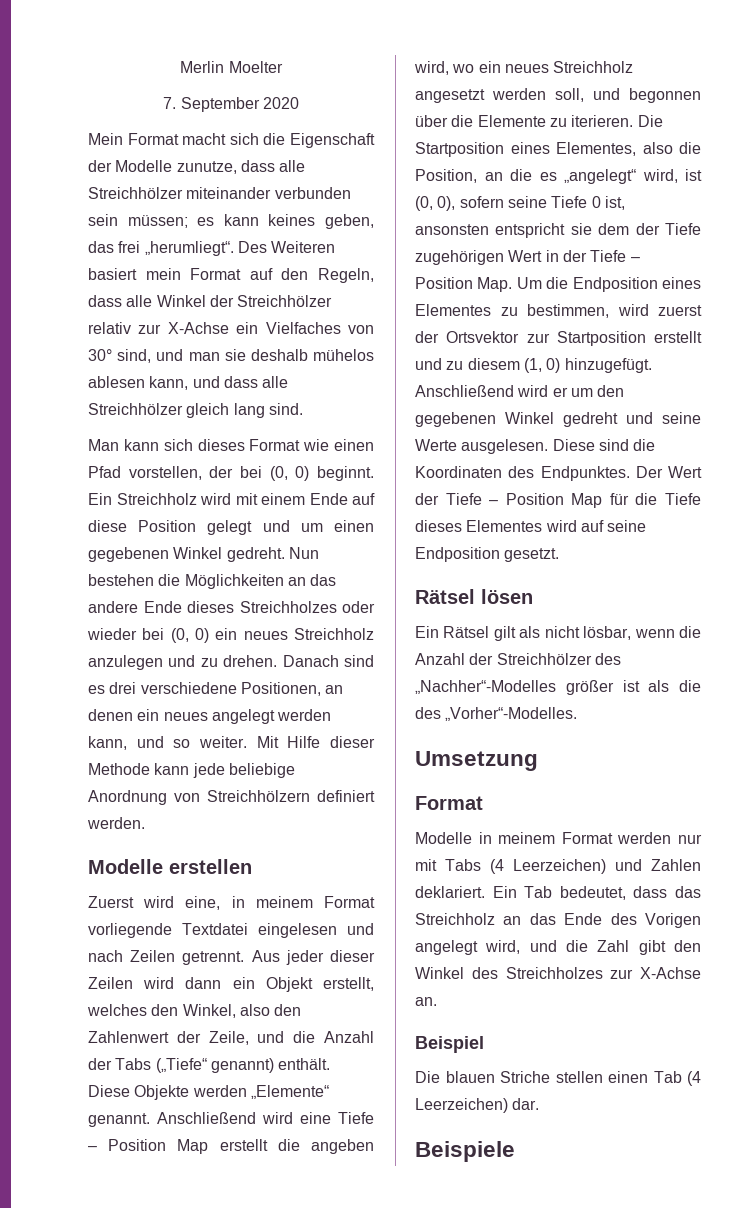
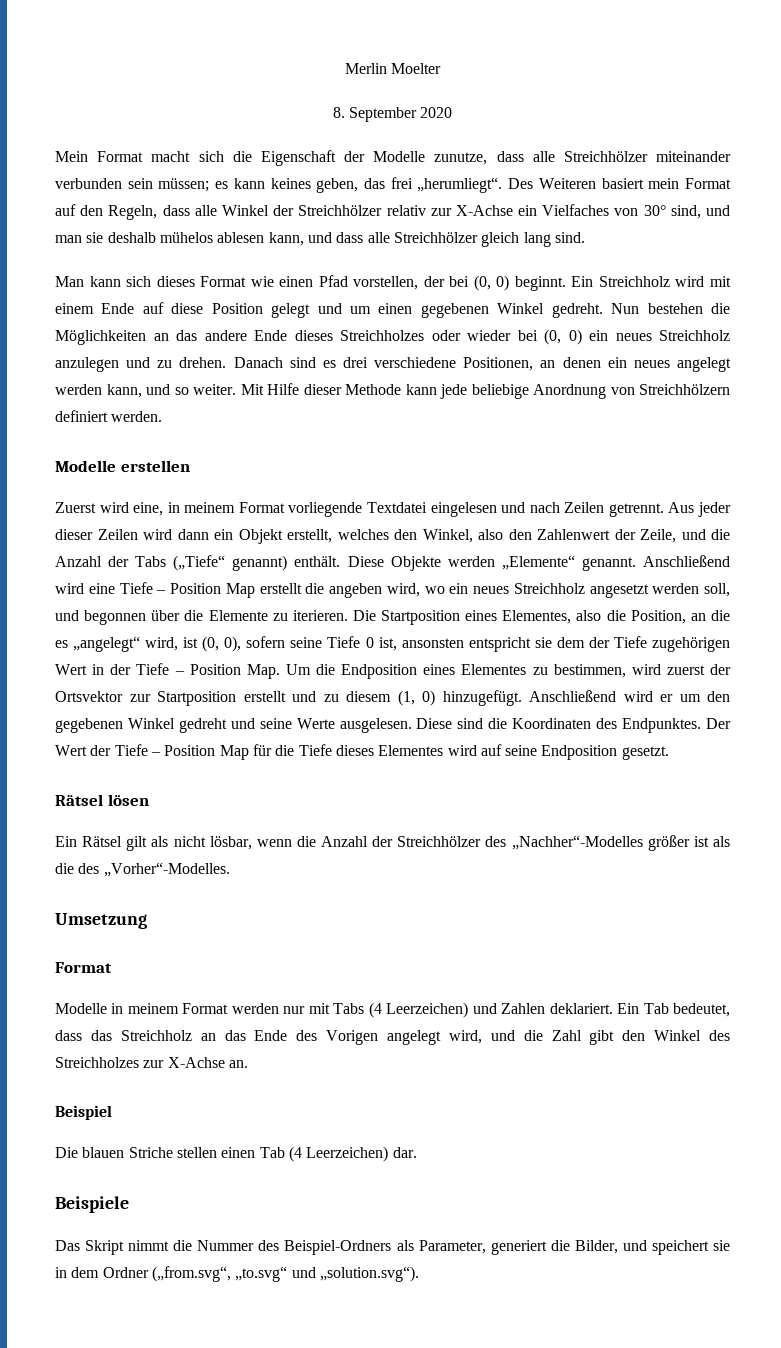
[163,97,177,109] 7. -> [332,107,345,118] 8.
(515, 1151) none -> [55,1240,730,1255] [55,1266,419,1282] // Das Skript nimmt die Nummer des Beispiel-Ordners als Parameter, generiert die Bilder, und speichert sie in dem Ordner („from.svg“, „to.svg“ und „solution.svg“).

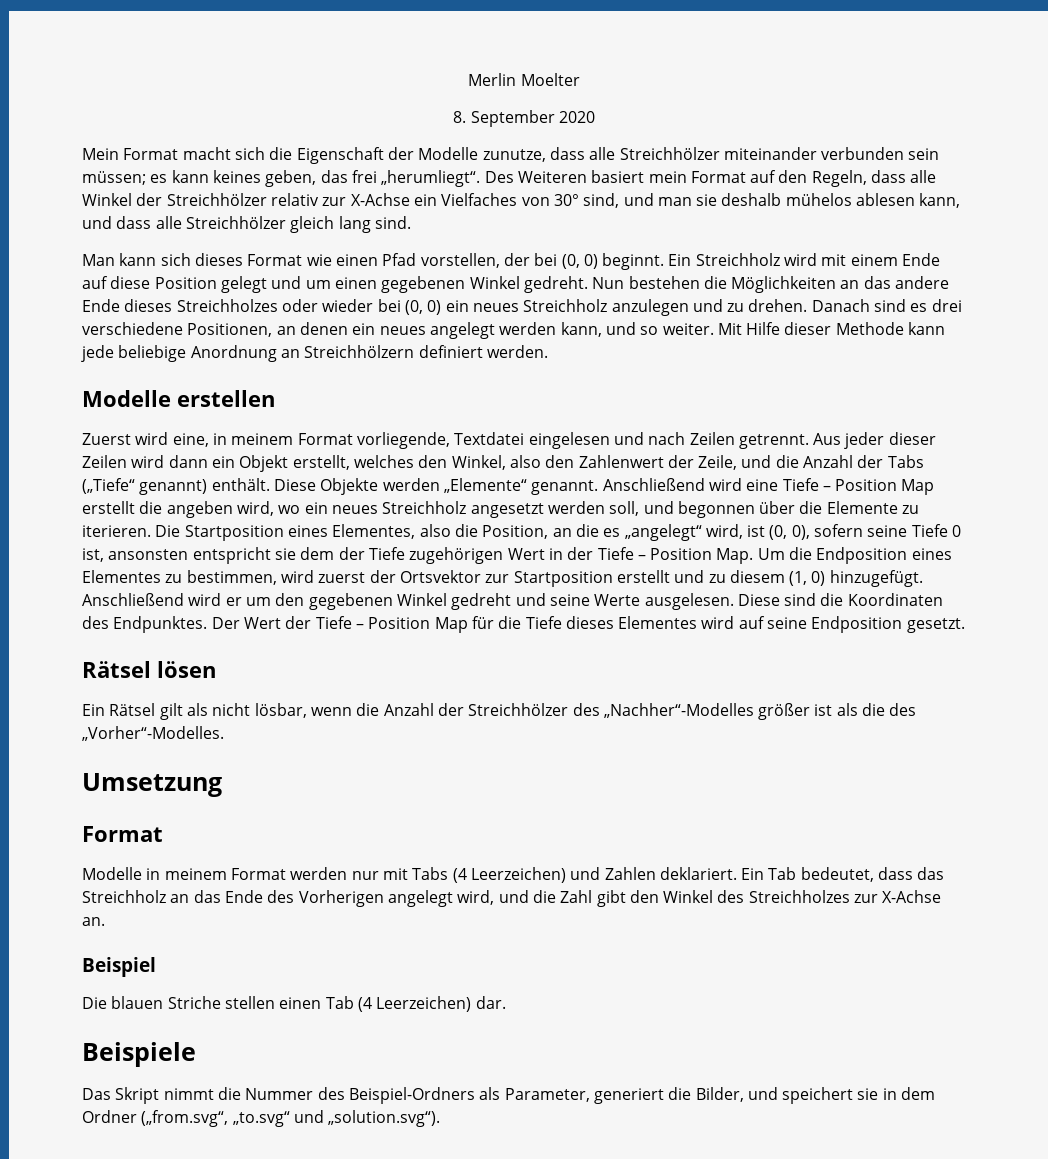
[610,387,635,395] von -> [280,349,300,358] an
[288,502,363,517] vorliegende -> [356,432,450,449] vorliegende,
[326,1030,379,1045] Vorigen -> [298,890,384,907] Vorherigen

